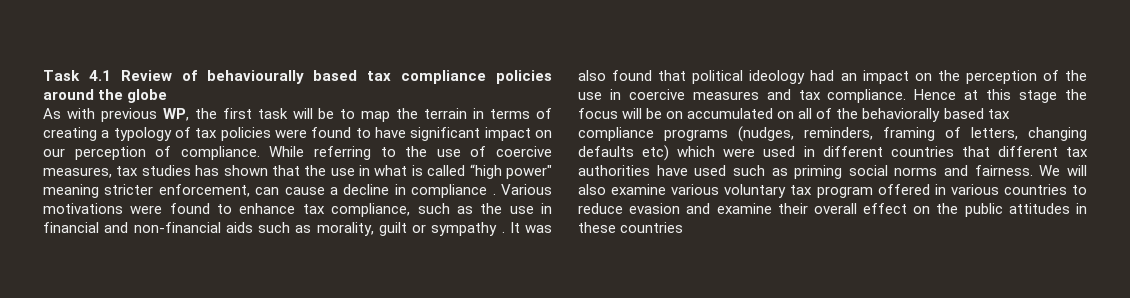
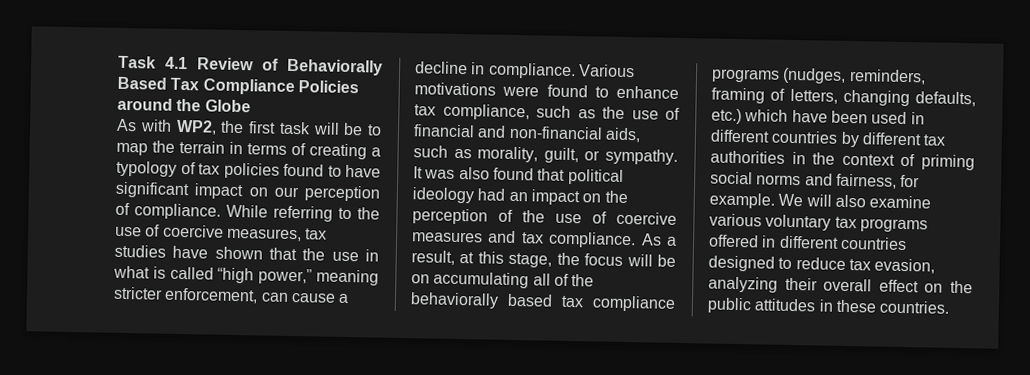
[206,70,552,84] behaviourally based tax compliance policies -> [287,58,383,76] [117,76,359,96] Behaviorally Based Tax Compliance Policies
[127,89,168,103] globe -> [204,99,251,113] Globe
[100,108,189,122] previous WP, -> [175,119,217,135] WP2,
[275,129,308,138] were -> (280, 170) none
[195,165,220,176] has -> [172,245,209,259] have
[505,165,552,179] power" -> [258,268,313,285] power,”
[411,184,496,198] compliance . -> [487,62,576,80] compliance.
[541,203,552,214] in -> [665,107,680,120] of
[225,222,253,233] aids -> [604,127,641,143] aids,
[378,222,505,236] guilt or sympathy . -> [543,147,678,165] guilt, or sympathy.
[609,89,621,100] in -> [592,211,607,224] of
[914,89,957,100] Hence -> [640,233,677,246] [411,250,455,265] As a result,
[1019,90,1058,103] stage -> [508,252,553,268] stage,
[687,108,795,119] accumulated on -> [433,271,530,289] accumulating
[578,145,756,161] defaults etc) which were -> [915,91,976,107] [711,108,868,125] defaults, etc.) which have been
[961,146,990,157] that -> [840,131,860,148] by
[656,165,788,176] have used such as -> [791,151,916,167] in the context of
[974,165,1033,176] fairness. -> [835,173,921,189] [709,192,775,209] fairness, for example.
[816,186,873,198] program -> [859,218,928,233] programs
[950,184,1087,195] [578,203,772,214] various countries to reduce evasion and examine -> [778,235,907,251] [708,255,936,274] [708,276,778,293] different countries designed to reduce tax evasion, analyzing
[620,222,684,233] countries -> [879,300,951,314] countries.

